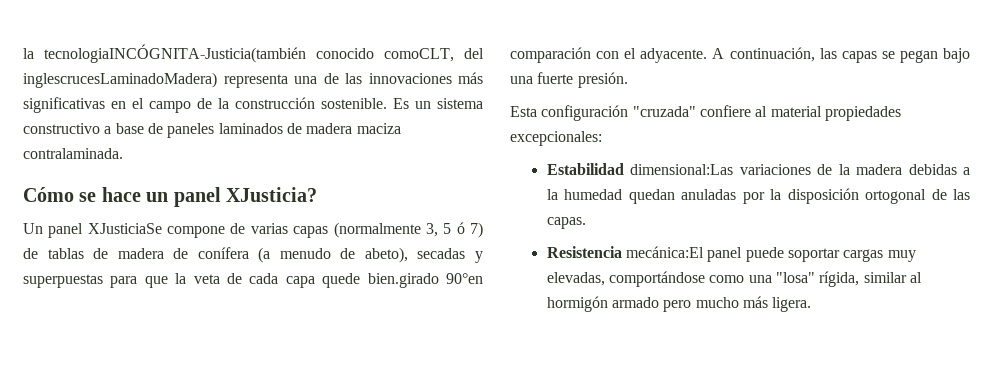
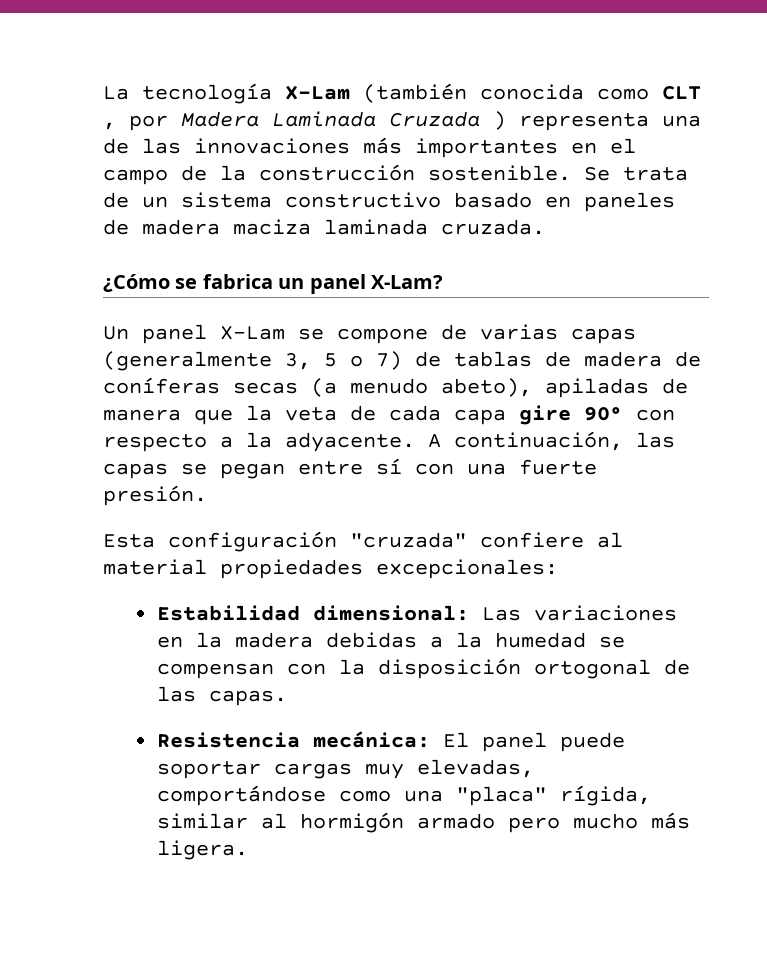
[23,44,484,63] [23,72,217,88] la tecnologiaINCÓGNITA-Justicia(también conocido comoCLT, del inglescrucesLaminadoMadera) -> [103,83,701,104] [103,111,506,131] La tecnología X-Lam (también conocida como CLT , por Madera Laminada Cruzada )
[23,97,105,113] significativas -> [415,138,558,158] importantes
[393,98,483,109] [23,123,401,138] [23,148,123,159] [23,187,141,202] Es un sistema constructivo a base de paneles laminados de madera maciza contralaminada. // Cómo se hace -> [584,167,688,181] [103,192,675,212] [103,219,545,235] [103,274,273,292] Se trata de un sistema constructivo basado en paneles de madera maciza laminada cruzada. // ¿Cómo se fabrica
[226,187,317,202] XJusticia? -> [371,275,443,289] X-Lam?
[87,223,162,234] XJusticiaSe -> [220,326,324,340] X-Lam se
[333,222,421,238] (normalmente -> [103,351,272,371] (generalmente
[456,222,465,234] ó -> [350,355,363,367] o
[197,247,484,263] [23,274,138,288] conífera (a menudo de abeto), secadas y superpuestas para -> [103,377,688,398] [103,409,181,421] coníferas secas (a menudo abeto), apiladas de manera
[322,273,483,288] [510,47,637,63] quede bien.girado 90°en comparación con el -> [519,405,675,425] [103,432,272,452] gire 90° con respecto a la
[943,48,971,63] bajo -> [298,458,454,475] entre sí con
[630,164,833,175] dimensional:Las variaciones de -> [313,605,678,621] [157,636,184,648] dimensional: Las variaciones en
[628,189,765,204] quedan anuladas por -> [599,636,626,648] [157,663,327,679] se compensan con
[626,246,705,258] mecánica:El -> [313,731,470,748] mecánica: El
[776,272,816,283] "losa" -> [456,786,548,806] "placa"

